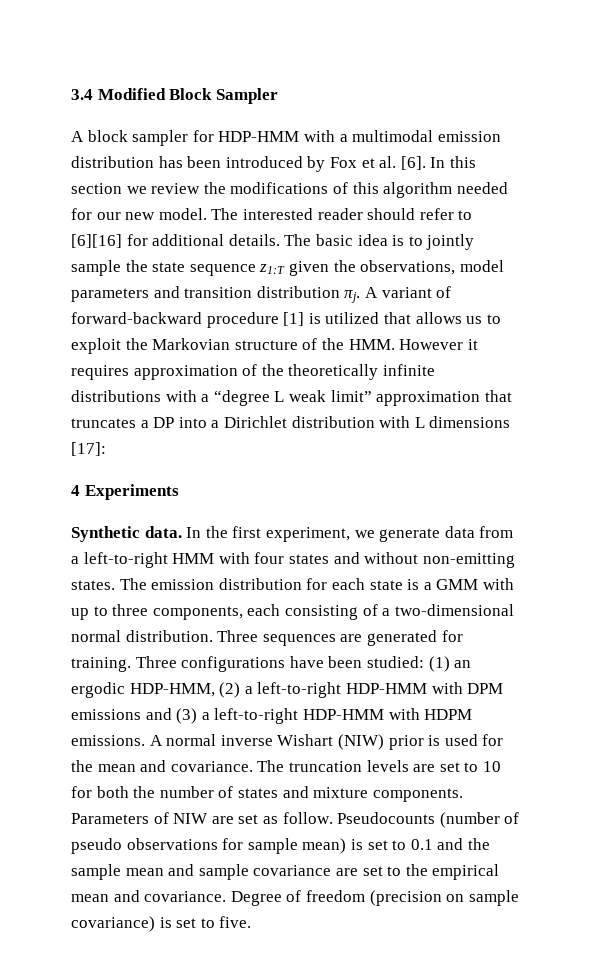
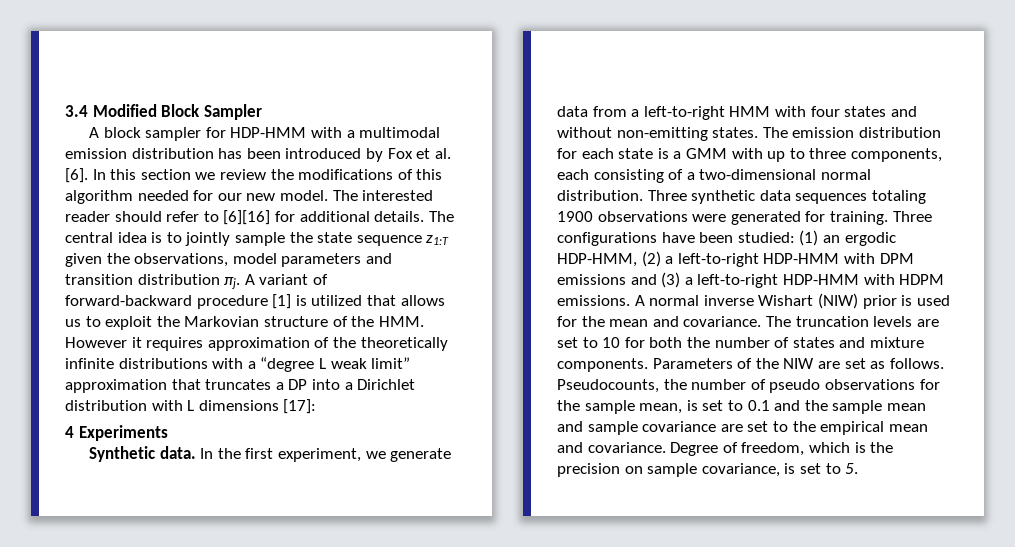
[315,234,353,246] basic -> [65,232,113,243] central
[262,634,363,646] sequences are -> [691,190,926,204] [557,211,727,222] synthetic data sequences totaling 1900 observations were
(169, 818) none -> [755,358,779,369] the
[282,812,500,828] follow. Pseudocounts (number -> [889,358,944,369] [557,379,747,393] follows. Pseudocounts, the number
[247,838,347,854] sample mean) -> [557,400,683,414] the sample mean,
[305,890,442,906] freedom (precision -> [741,442,894,456] [557,463,620,477] freedom, which is the precision
[71,916,252,932] covariance) is set to five. -> [701,463,859,477] covariance, is set to 5.

